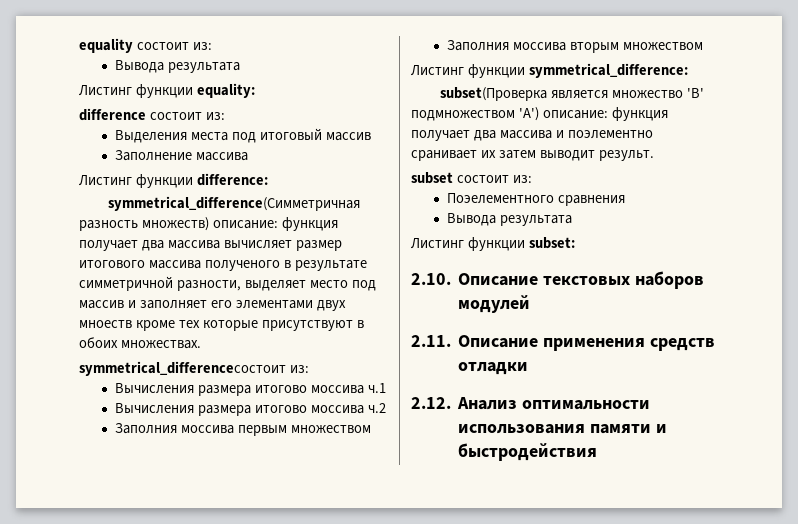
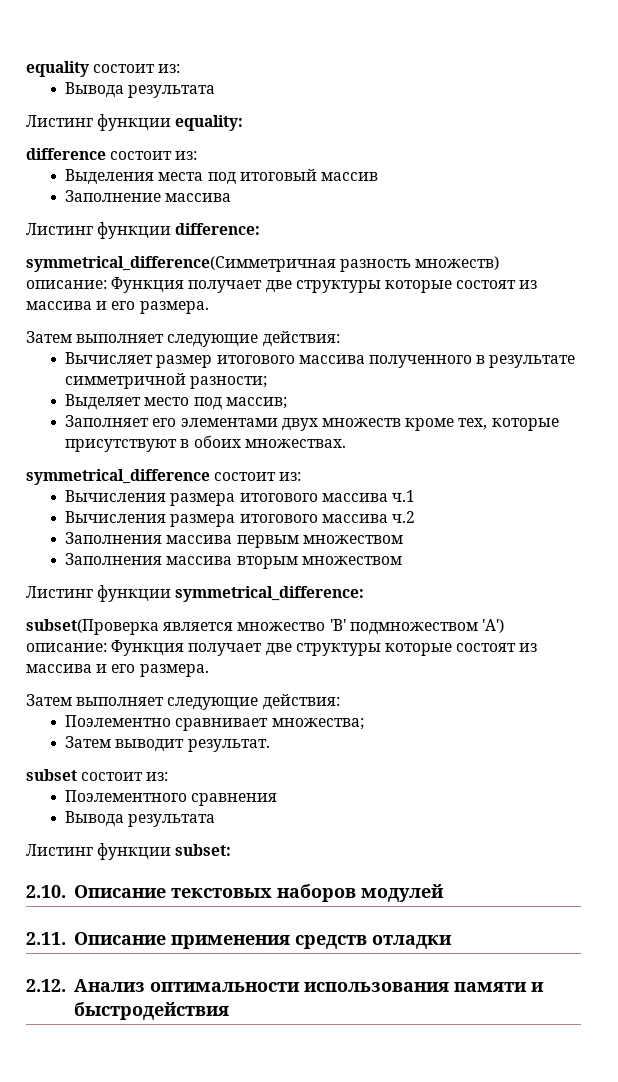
[281,217,338,231] [79,240,292,251] функция получает два массива вычисляет -> [111,277,538,293] [26,301,209,314] [26,331,340,347] [65,352,154,364] Функция получает две структуры которые состоят из массива и его размера. // Затем выполняет следующие действия: // Вычисляет
[204,260,280,271] полученого -> [369,355,473,368] полученного
[176,280,376,291] [79,300,346,311] [79,320,200,331] разности, выделяет место под массив и заполняет его элементами двух мноеств кроме тех -> [190,376,268,389] [65,394,287,410] [65,415,488,431] разности; // Выделяет место под массив; // Заполняет его элементами двух множеств кроме тех,
[79,361,286,376] symmetrical_differenceсостоит -> [26,469,277,485] symmetrical_difference состоит
[255,385,364,394] итогово моссива -> [239,493,388,502] итогового массива
[255,405,364,414] итогово моссива -> [239,514,388,523] итогового массива
[115,423,235,434] Заполния моссива -> [65,532,233,544] Заполнения массива
[447,40,567,51] Заполния моссива -> [65,553,233,565] Заполнения массива
[611,107,668,121] [411,130,653,141] [411,150,654,161] функция получает два массива и поэлементно сранивает их затем выводит результ. -> [111,640,538,656] [26,664,209,677] [26,694,340,710] [65,715,364,731] [65,736,270,752] Функция получает две структуры которые состоят из массива и его размера. // Затем выполняет следующие действия: // Поэлементно сравнивает множества; // Затем выводит результат.
[447,193,555,204] Поэелементного -> [65,790,188,802] Поэлементного

